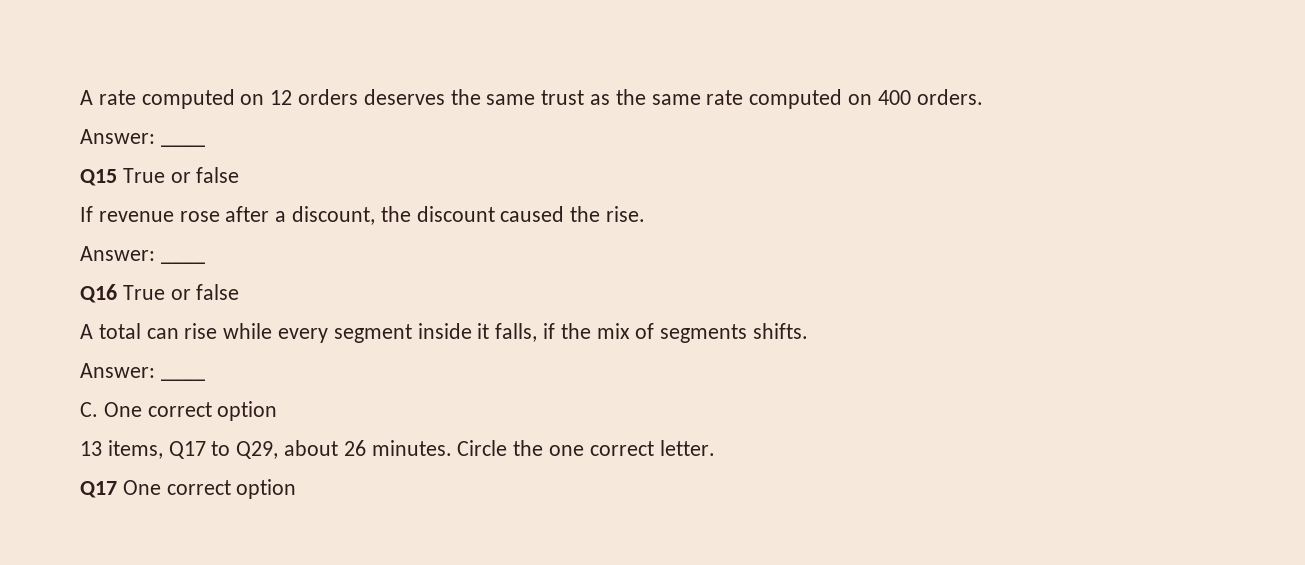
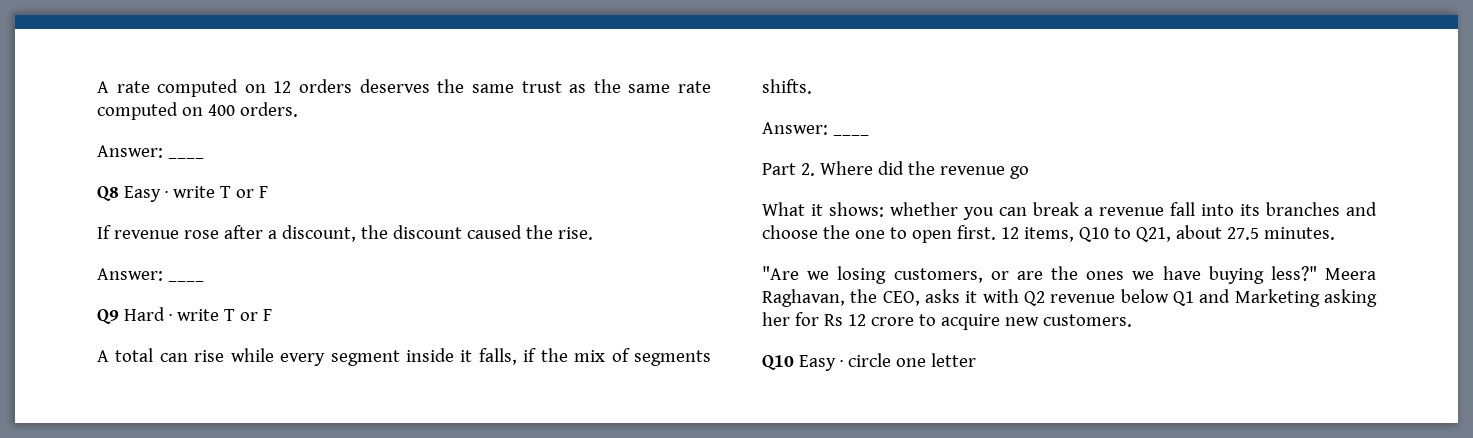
[80,167,240,186] Q15 True or false -> [97,186,268,202] Q8 Easy · write T or F
[80,284,240,303] Q16 True or false -> [97,307,272,324] Q9 Hard · write T or F
[80,401,278,421] [80,440,715,459] [80,479,297,499] C. One correct option // 13 items, Q17 to Q29, about 26 minutes. Circle the one correct letter. // Q17 One correct option -> [762,161,1029,179] [762,202,1377,220] [762,225,1335,243] [762,266,1376,284] [762,289,1377,307] [762,312,1132,330] [762,353,976,371] Part 2. Where did the revenue go // What it shows: whether you can break a revenue fall into its branches and choose the one to open first. 12 items, Q10 to Q21, about 27.5 minutes. // "Are we losing customers, or are the ones we have buying less?" Meera Raghavan, the CEO, asks it with Q2 revenue below Q1 and Marketing asking her for Rs 12 crore to acquire new customers. // Q10 Easy · circle one letter

